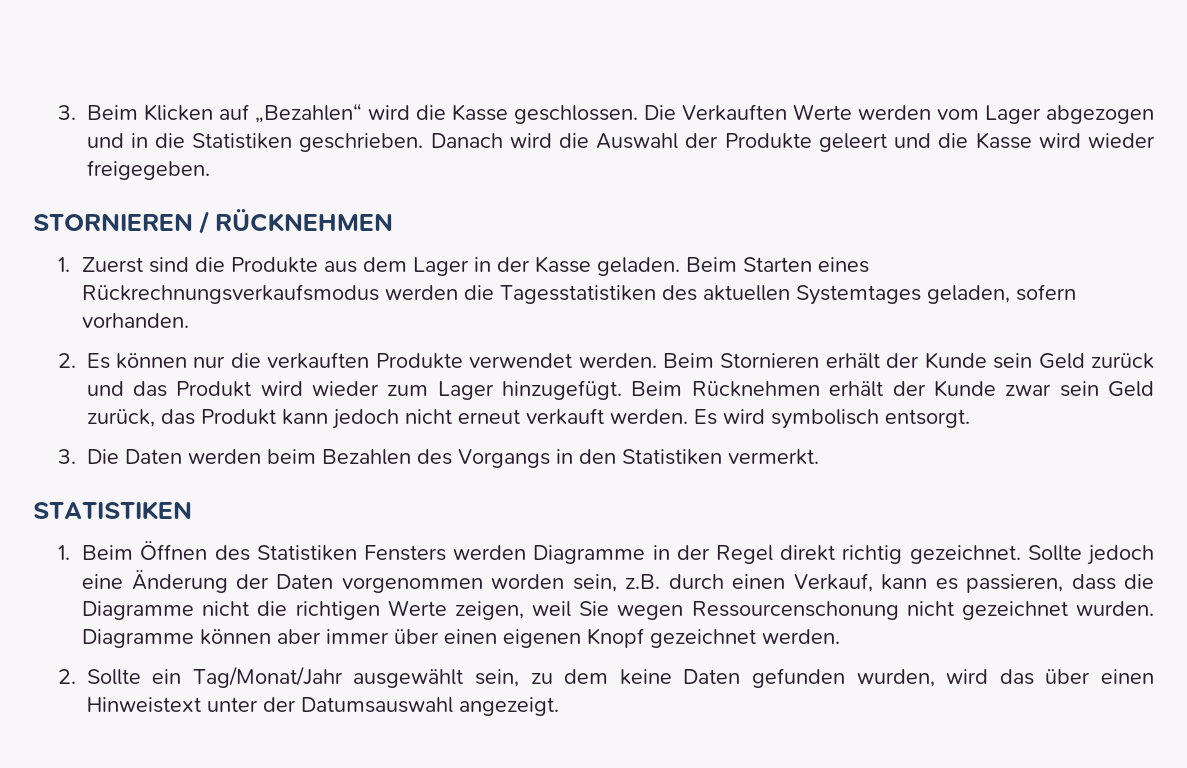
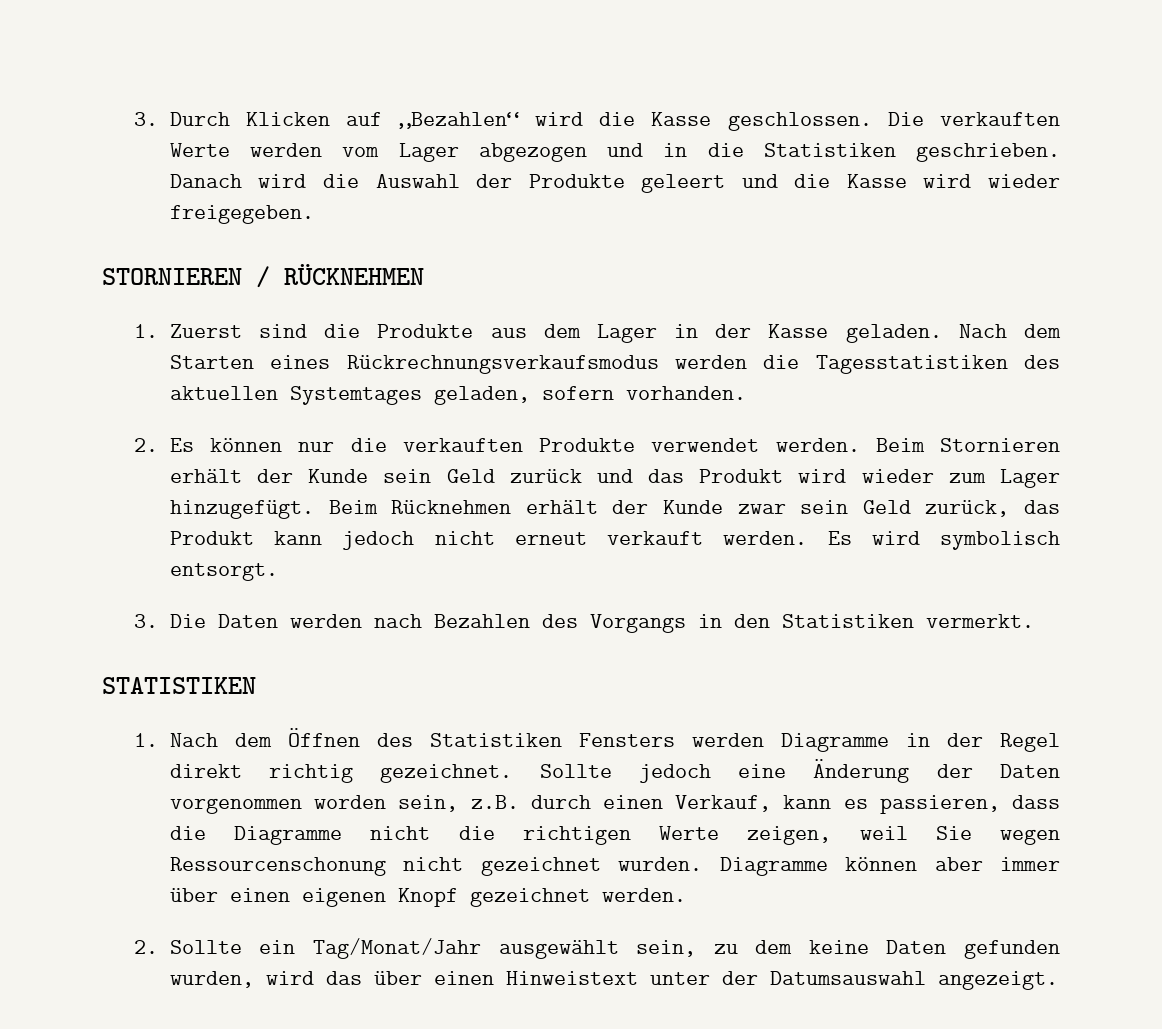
[57,105,138,120] 3. Beim -> [134,112,230,126] 3. Durch
[681,104,787,121] Verkauften -> [940,112,1060,126] verkauften
[686,257,738,272] Beim -> [958,324,1061,338] Nach dem
[266,449,316,464] beim -> [373,614,422,628] nach
[82,545,134,560] Beim -> [169,733,272,747] Nach dem

